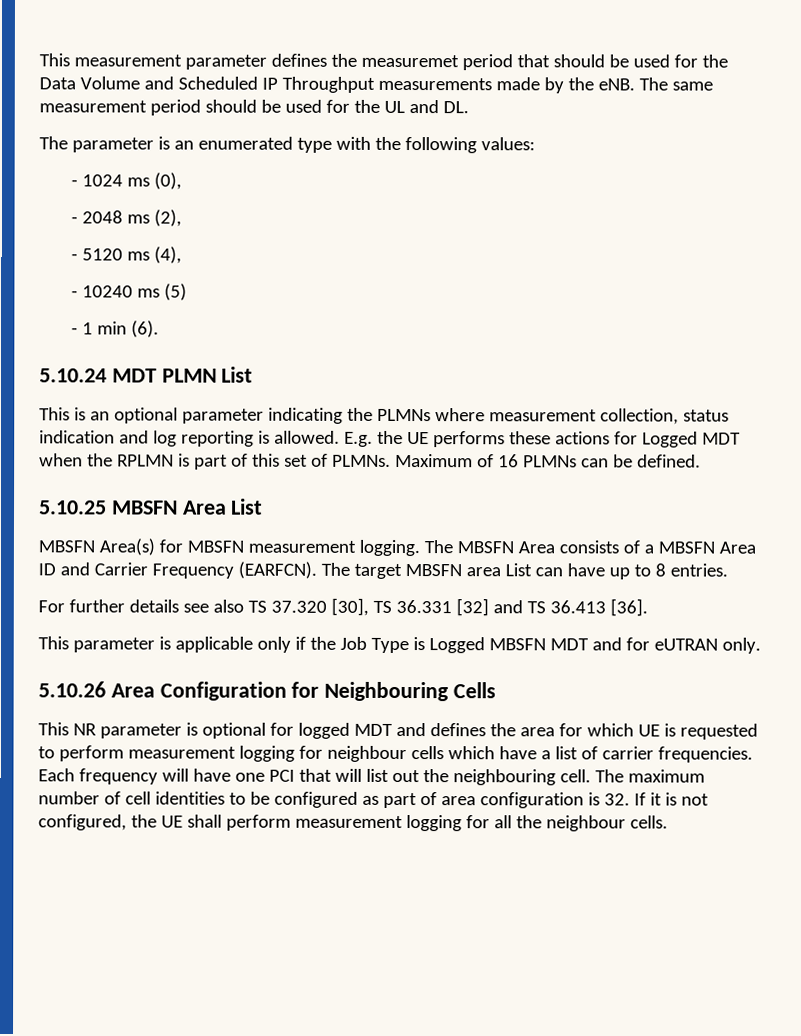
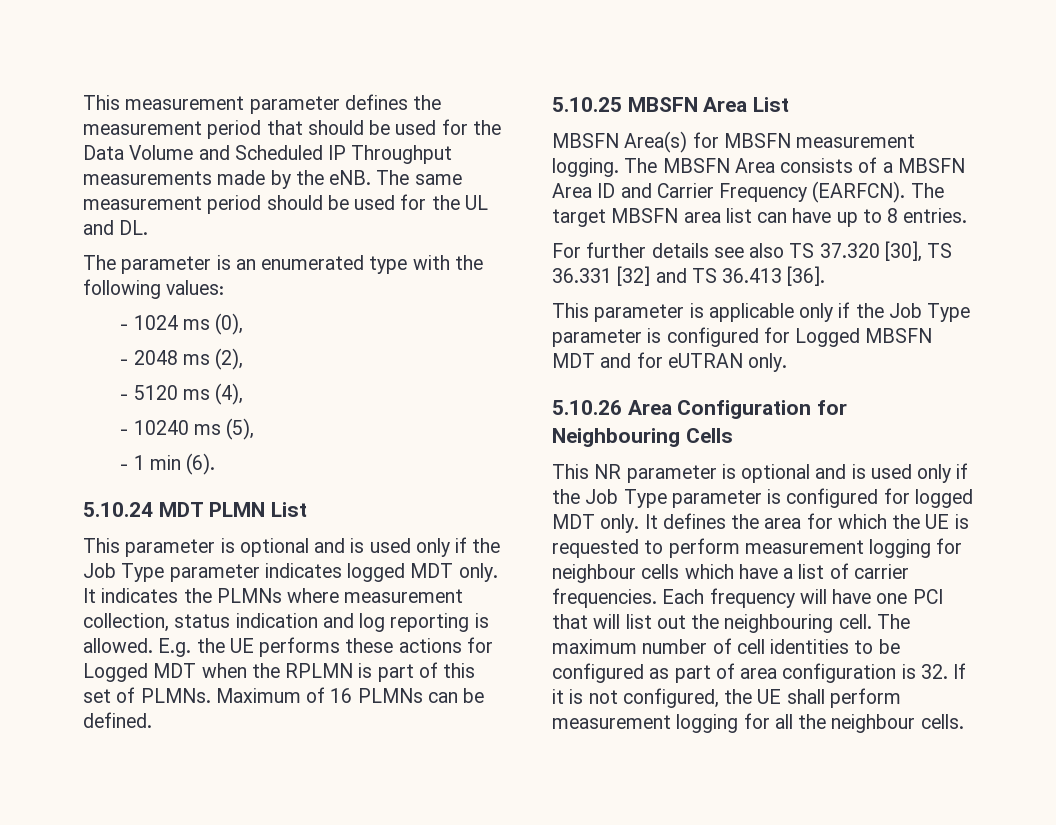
[360,54,459,68] measuremet -> [83,121,202,135] measurement
[164,283,188,301] (5) -> [226,418,255,440] (5),
[73,407,343,424] is an optional parameter indicating -> [125,537,501,557] [83,563,498,582] [83,588,179,603] parameter is optional and is used only if the Job Type parameter indicates logged MDT only. It indicates
[504,563,532,577] List -> [725,208,752,223] list
[412,637,425,651] is -> [552,327,790,347] parameter is configured for
(266, 730) none -> [815,463,969,483] [552,488,879,508] and is used only if the Job Type parameter is configured
[395,722,426,737] and -> [600,514,658,533] only. It
(634, 730) none -> [892,514,921,529] the

